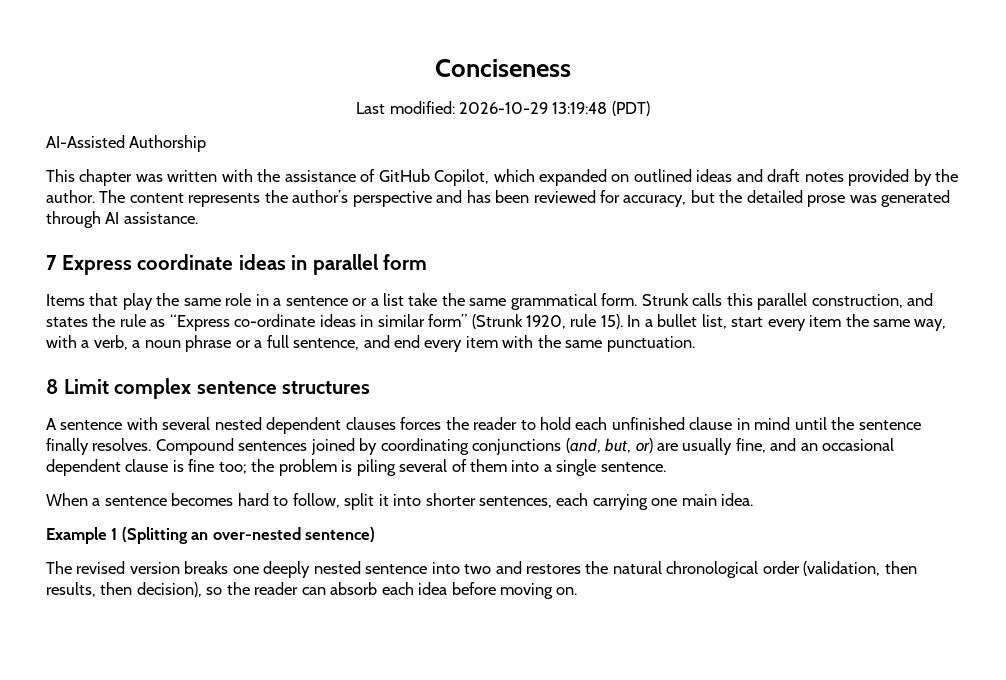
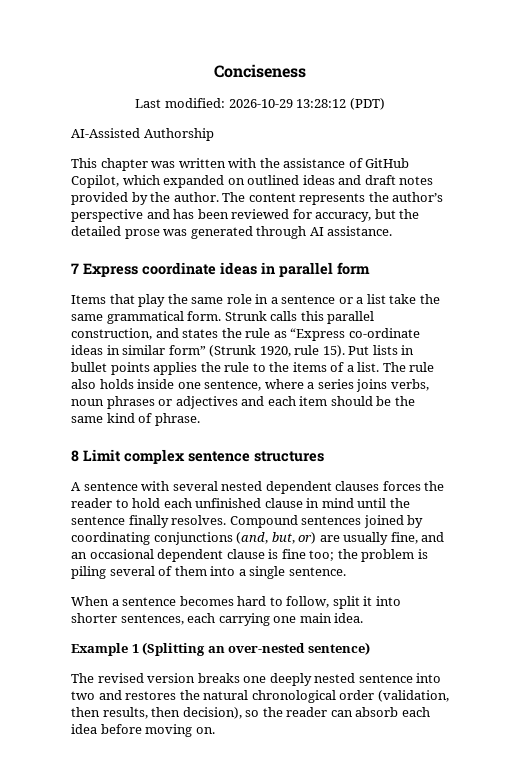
[552,102,608,114] 13:19:48 -> [296,99,347,108] 13:28:12
[627,314,947,331] [46,335,695,352] In a bullet list, start every item the same way, with a verb, a noun phrase or a full sentence, and end every item with the same punctuation. -> [348,345,415,355] [71,362,435,375] [71,379,429,392] [71,396,415,409] [71,413,200,426] Put lists in bullet points applies the rule to the items of a list. The rule also holds inside one sentence, where a series joins verbs, noun phrases or adjectives and each item should be the same kind of phrase.

